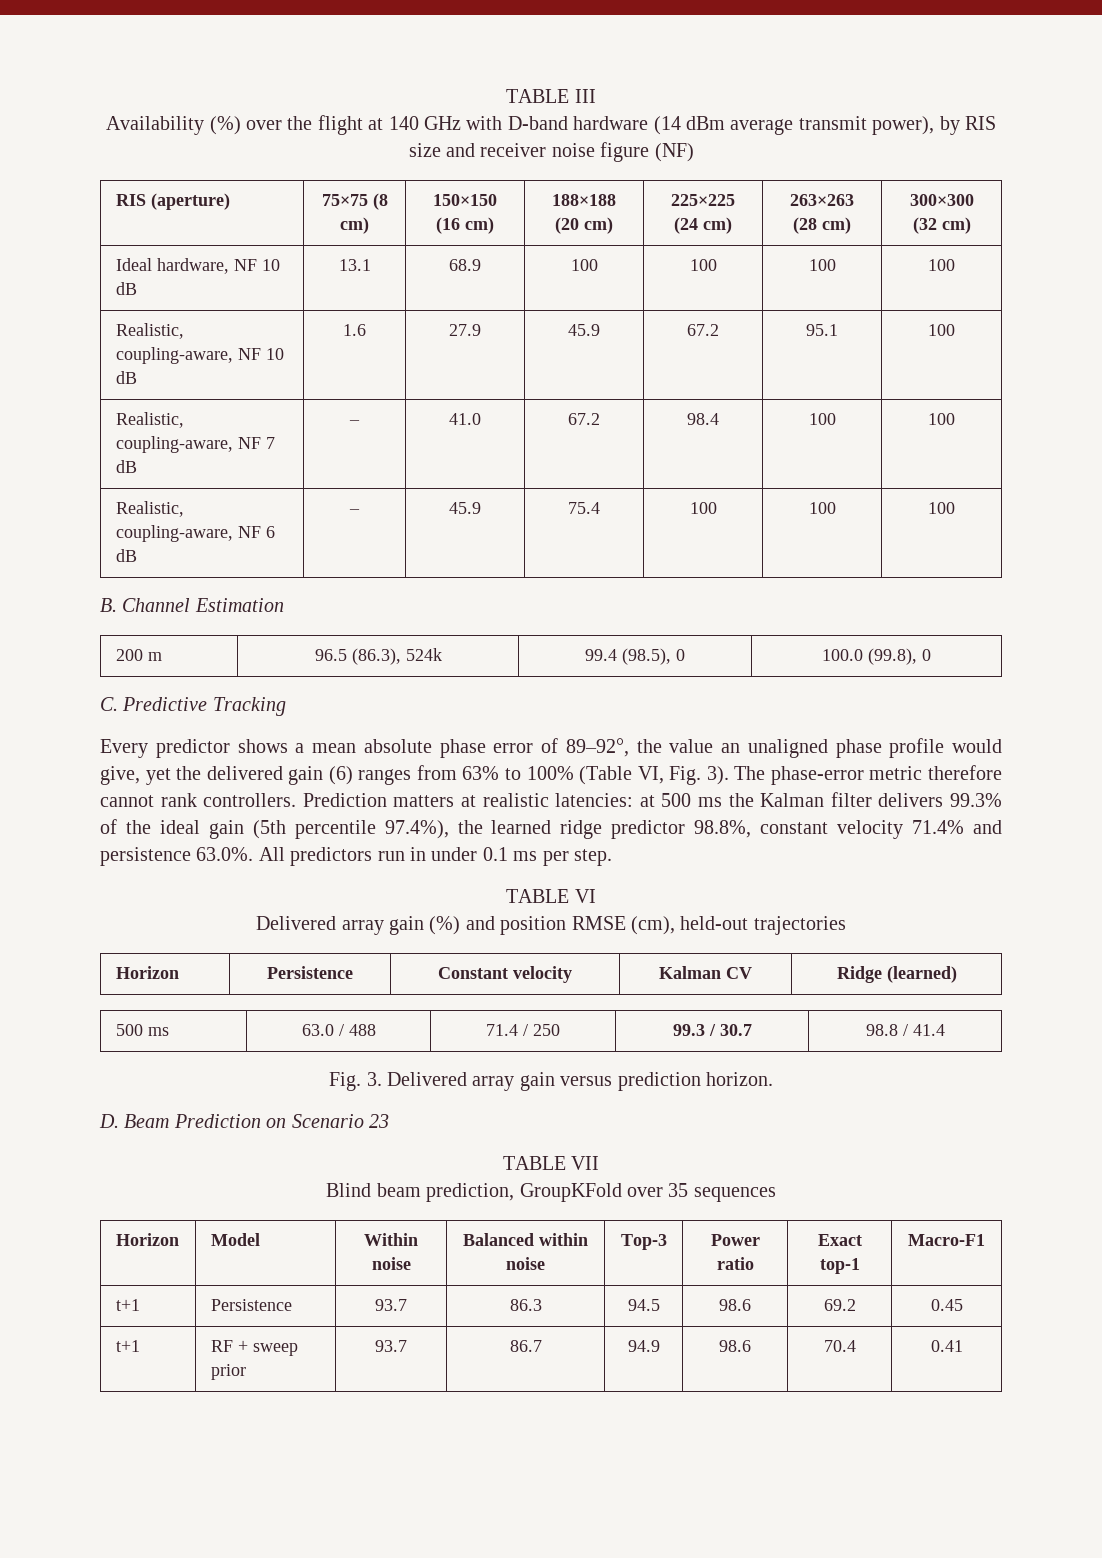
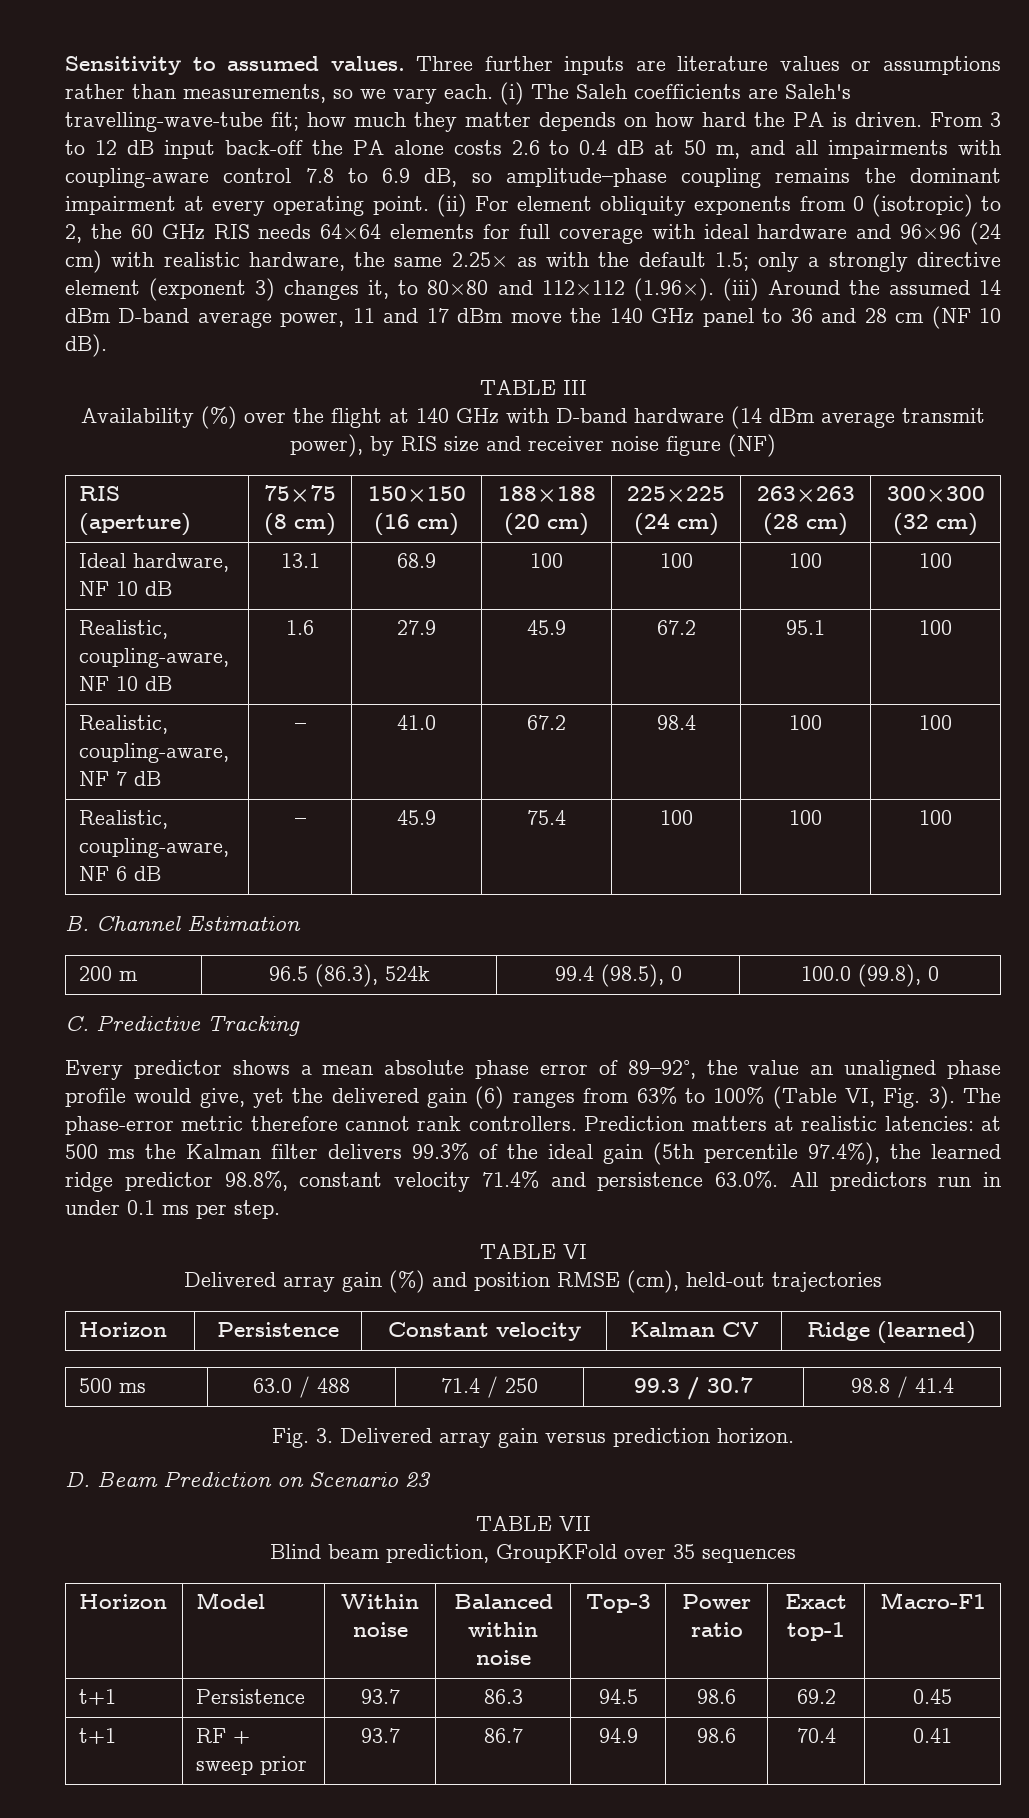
(506, 96) none -> [65,56,1001,75] [65,82,851,105] [65,112,1001,132] [65,140,1001,159] [65,168,1001,188] [65,194,1002,217] [65,222,1001,245] [65,250,1001,273] [65,278,1001,301] [65,306,1002,329] [65,334,107,357] Sensitivity to assumed values. Three further inputs are literature values or assumptions rather than measurements, so we vary each. (i) The Saleh coefficients are Saleh's travelling-wave-tube fit; how much they matter depends on how hard the PA is driven. From 3 to 12 dB input back-off the PA alone costs 2.6 to 0.4 dB at 50 m, and all impairments with coupling-aware control 7.8 to 6.9 dB, so amplitude–phase coupling remains the dominant impairment at every operating point. (ii) For element obliquity exponents from 0 (isotropic) to 2, the 60 GHz RIS needs 64×64 elements for full coverage with ideal hardware and 96×96 (24 cm) with realistic hardware, the same 2.25× as with the default 1.5; only a strongly directive element (exponent 3) changes it, to 80×80 and 112×112 (1.96×). (iii) Around the assumed 14 dBm D-band average power, 11 and 17 dBm move the 140 GHz panel to 36 and 28 cm (NF 10 dB). //

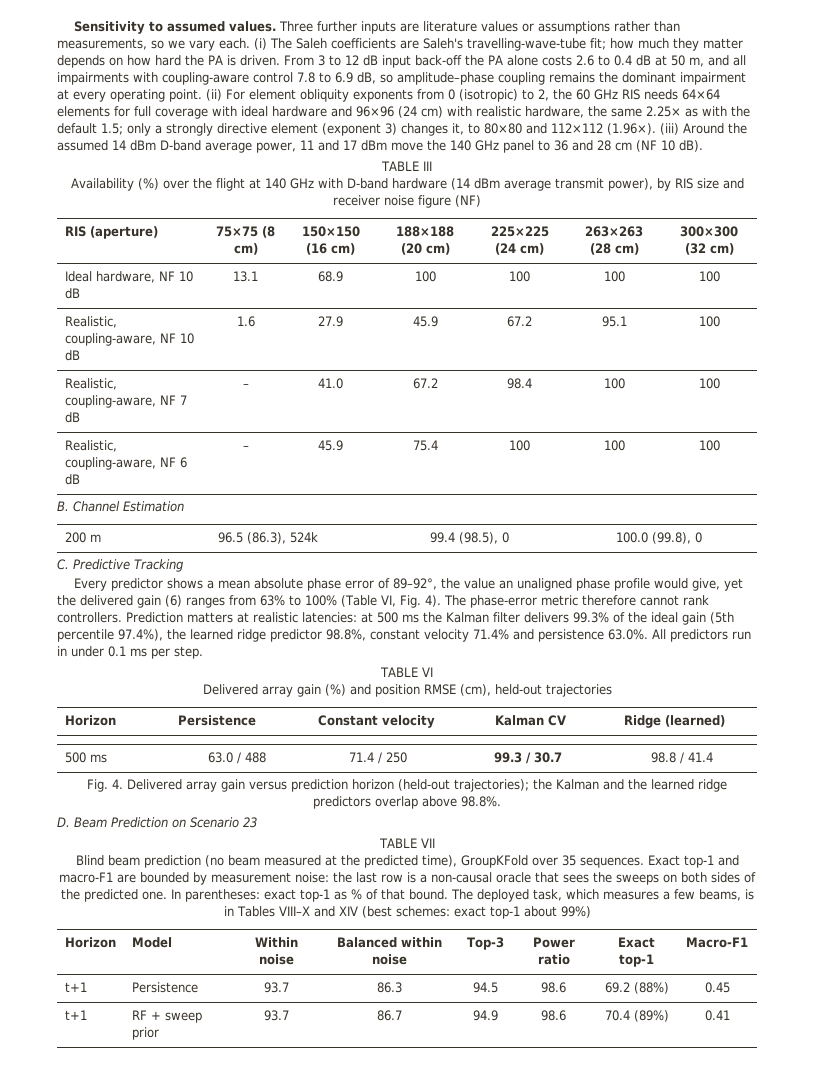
[928,1086,955,1109] 3). -> [424,595,441,607] 4).
[316,1428,333,1443] 3. -> [112,779,123,789] 4.
[717,1428,794,1444] horizon. -> [352,779,727,792] [313,796,501,809] horizon (held-out trajectories); the Kalman and the learned ridge predictors overlap above 98.8%.
[386,1544,796,1563] prediction, GroupKFold over 35 sequences -> [143,855,739,868] [59,872,756,885] [60,889,754,902] [223,906,591,919] prediction (no beam measured at the predicted time), GroupKFold over 35 sequences. Exact top-1 and macro-F1 are bounded by measurement noise: the last row is a non-causal oracle that sees the sweeps on both sides of the predicted one. In parentheses: exact top-1 as % of that bound. The deployed task, which measures a few beams, is in Tables VIII–X and XIV (best schemes: exact top-1 about 99%)
(836, 1696) none -> [633,982,669,994] (88%)
(836, 1735) none -> [633,1010,669,1022] (89%)

